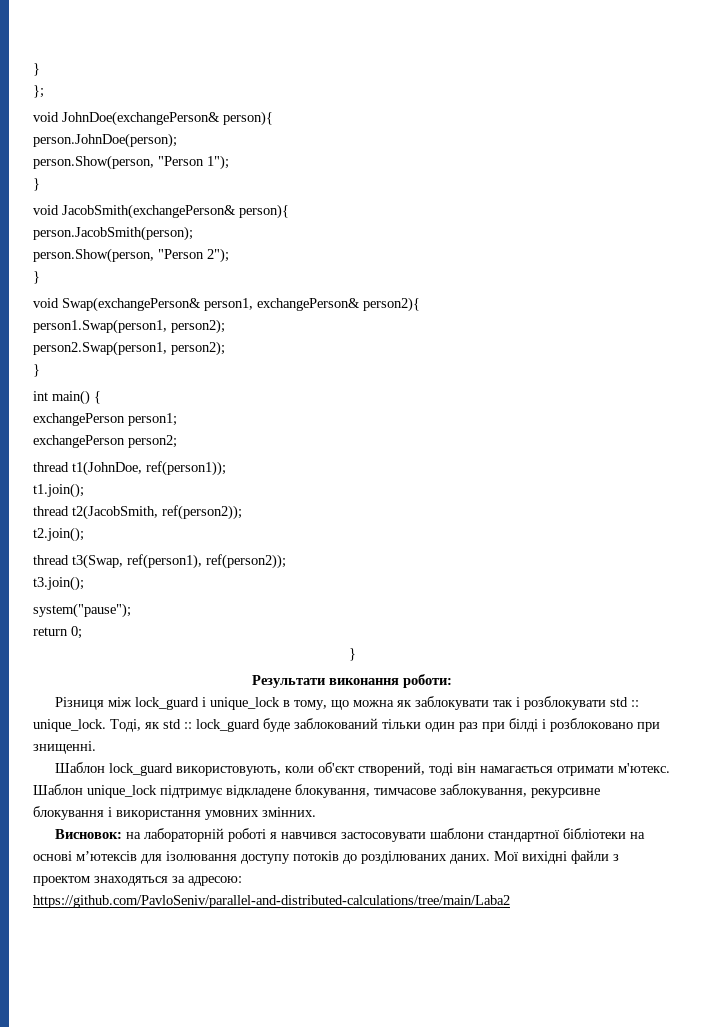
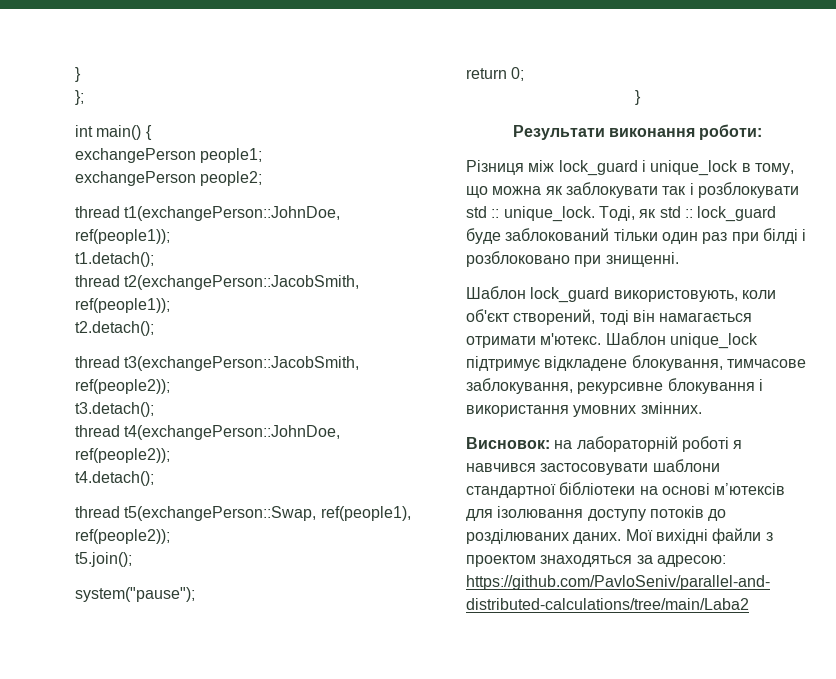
[33,111,273,126] [33,133,177,148] [33,155,229,170] [33,178,40,191] [33,204,289,219] [33,226,193,241] [33,248,229,263] [33,271,40,284] [33,297,420,312] [33,319,225,334] [33,341,225,356] [33,364,40,377] // void JohnDoe(exchangePerson& person){ // person.JohnDoe(person); // person.Show(person, "Person 1"); // } // void JacobSmith(exchangePerson& person){ // person.JacobSmith(person); // person.Show(person, "Person 2"); // } // void Swap(exchangePerson& person1, exchangePerson& person2){ // person1.Swap(person1, person2); // person2.Swap(person1, person2); // } -> (84, 97) none
[128,413,177,426] [33,435,177,448] [33,461,226,476] [33,483,84,498] [33,505,242,520] [33,527,84,542] [33,554,286,569] [33,576,84,591] person1; // exchangePerson person2; // thread t1(JohnDoe, ref(person1)); // t1.join(); // thread t2(JacobSmith, ref(person2)); // t2.join(); // thread t3(Swap, ref(person1), ref(person2)); // t3.join(); -> [200,148,263,163] [75,171,263,186] [75,206,341,221] [75,229,170,244] [75,252,154,267] [75,275,360,290] [75,298,170,313] [75,321,154,336] [75,356,360,371] [75,379,170,394] [75,402,154,417] [75,425,341,440] [75,448,170,463] [75,471,154,486] [75,506,411,521] [75,529,170,544] [75,552,132,567] people1; // exchangePerson people2; // thread t1(exchangePerson::JohnDoe, ref(people1)); // t1.detach(); // thread t2(exchangePerson::JacobSmith, ref(people1)); // t2.detach(); // thread t3(exchangePerson::JacobSmith, ref(people2)); // t3.detach(); // thread t4(exchangePerson::JohnDoe, ref(people2)); // t4.detach(); // thread t5(exchangePerson::Swap, ref(people1), ref(people2)); // t5.join();

